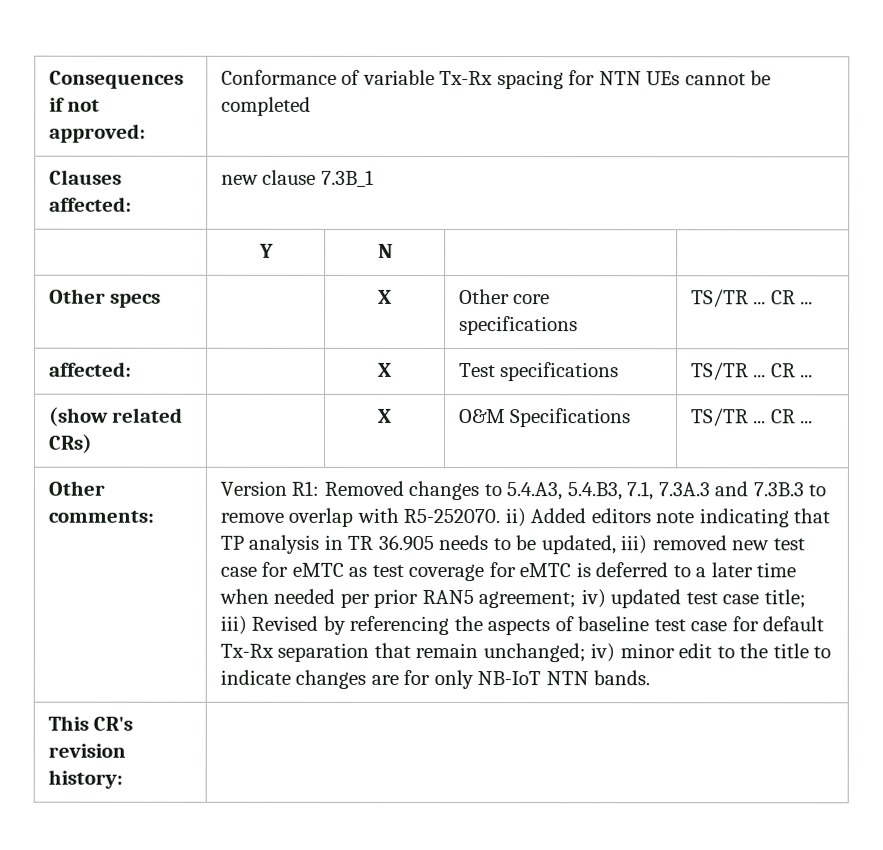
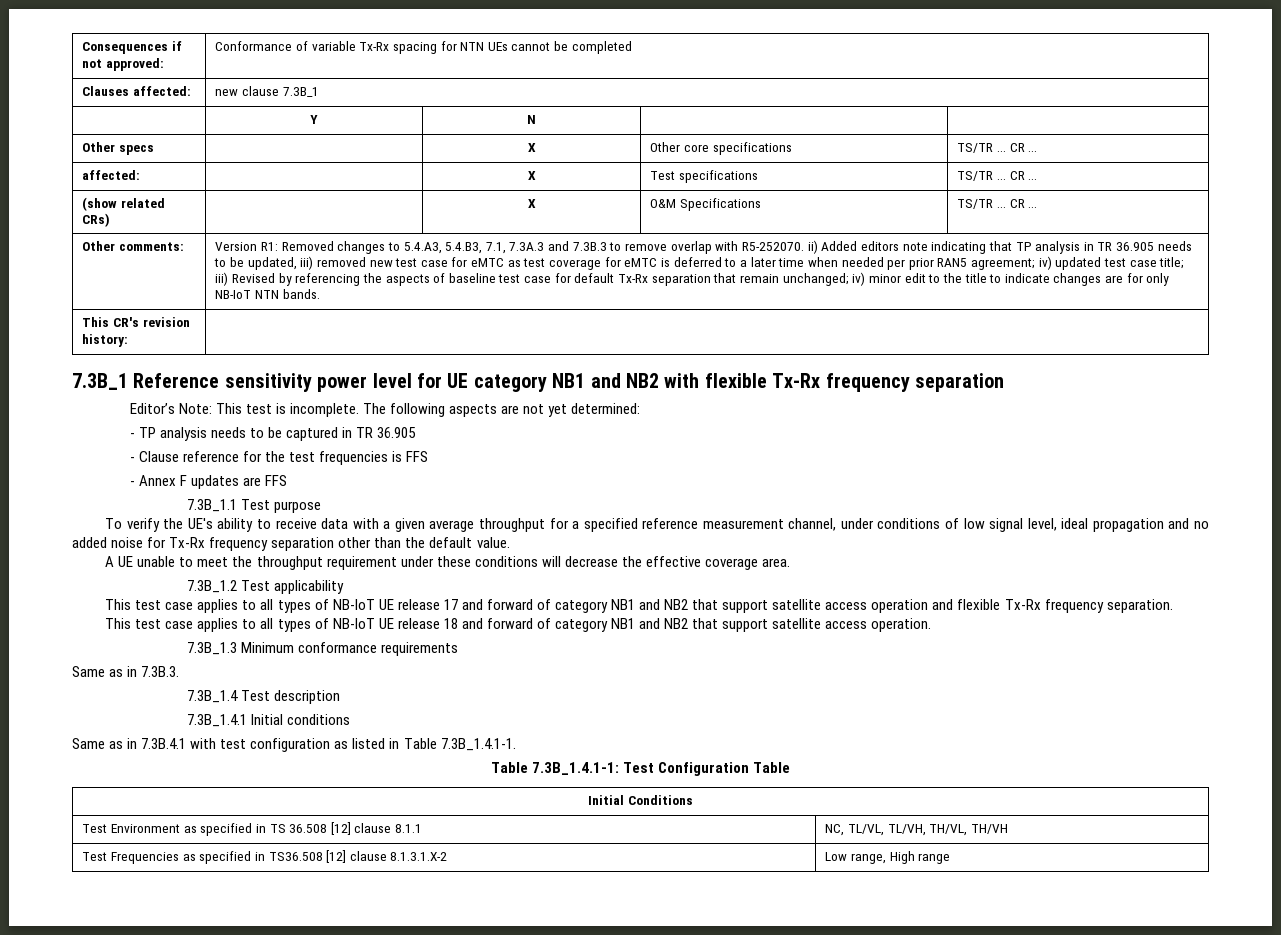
(123, 779) none -> [72,373,1004,392] [129,403,641,417] [129,427,417,441] [129,451,428,465] [129,475,287,489] [187,499,322,513] [105,518,1210,532] [72,537,510,551] [105,556,791,570] [187,580,345,594] [105,599,1173,613] [105,618,932,632] [187,642,459,656] [72,666,180,677] [187,690,341,704] [187,714,351,727] [72,738,516,752] [490,762,791,776] [588,795,693,805] [82,822,423,836] [825,824,1008,836] [82,850,448,864] [825,851,951,864] // 7.3B_1 Reference sensitivity power level for UE category NB1 and NB2 with flexible Tx-Rx frequency separation // Editor’s Note: This test is incomplete. The following aspects are not yet determined: // - TP analysis needs to be captured in TR 36.905 // - Clause reference for the test frequencies is FFS // - Annex F updates are FFS // 7.3B_1.1 Test purpose // To verify the UE's ability to receive data with a given average throughput for a specified reference measurement channel, under conditions of low signal level, ideal propagation and no added noise for Tx-Rx frequency separation other than the default value. // A UE unable to meet the throughput requirement under these conditions will decrease the effective coverage area. // 7.3B_1.2 Test applicability // This test case applies to all types of NB-IoT UE release 17 and forward of category NB1 and NB2 that support satellite access operation and flexible Tx-Rx frequency separation. // This test case applies to all types of NB-IoT UE release 18 and forward of category NB1 and NB2 that support satellite access operation. // 7.3B_1.3 Minimum conformance requirements // Same as in 7.3B.3. // 7.3B_1.4 Test description // 7.3B_1.4.1 Initial conditions // Same as in 7.3B.4.1 with test configuration as listed in Table 7.3B_1.4.1-1. // Table 7.3B_1.4.1-1: Test Configuration Table // Initial Conditions // Test Environment as specified in TS 36.508 [12] clause 8.1.1 | NC, TL/VL, TL/VH, TH/VL, TH/VH // Test Frequencies as specified in TS36.508 [12] clause 8.1.3.1.X-2 | Low range, High range

